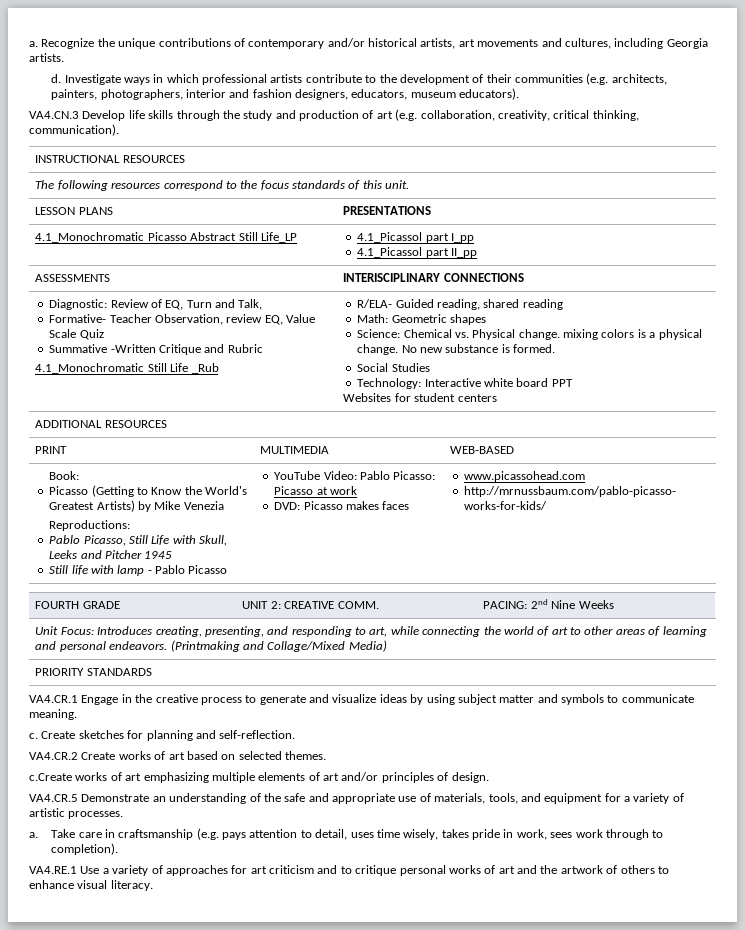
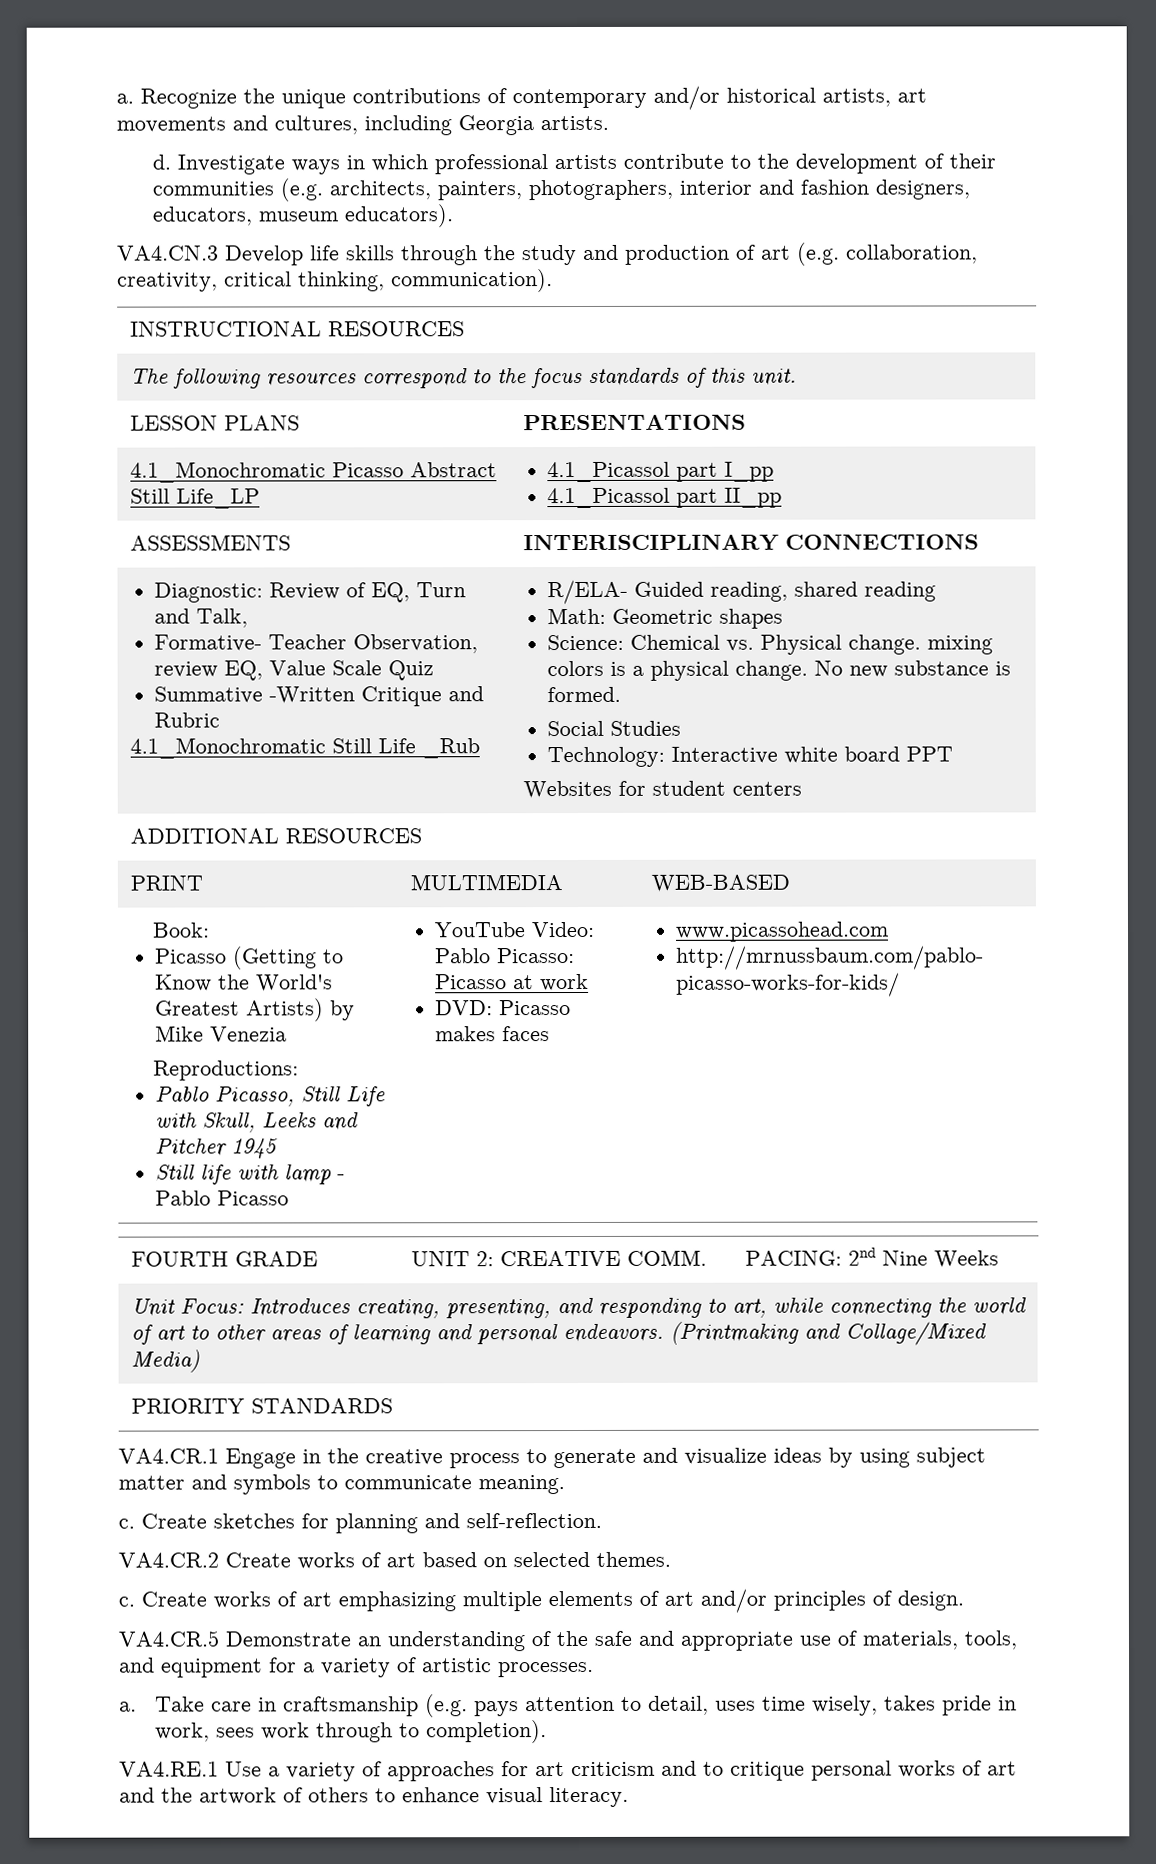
[29,773,72,781] c.Create -> [118,1591,207,1607] c. Create

